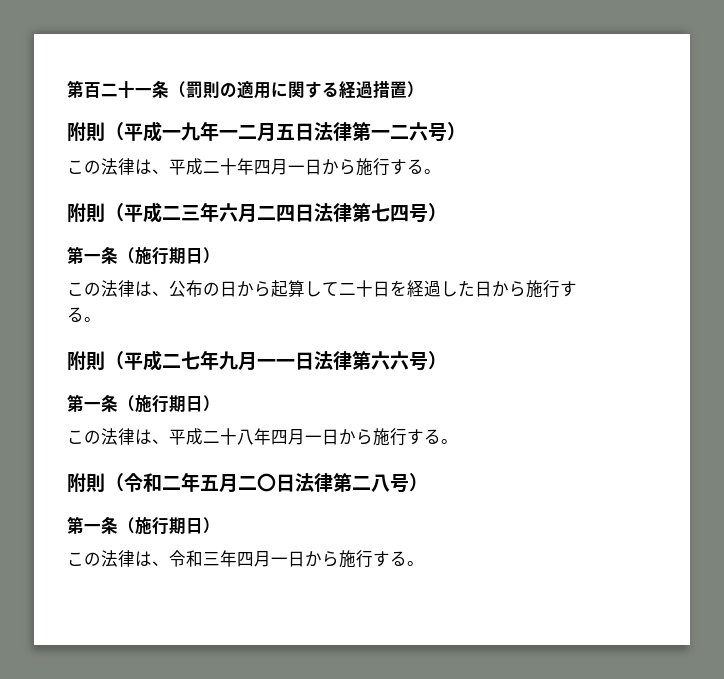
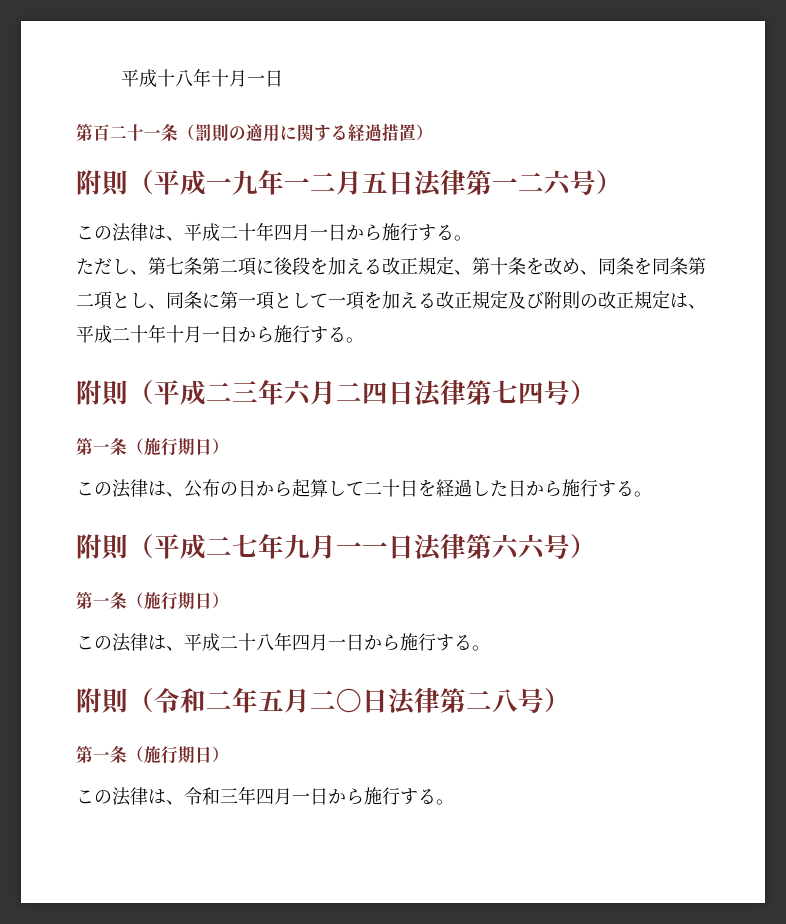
(67, 89) none -> [121,68,284,87] 平成十八年十月一日 //
(441, 171) none -> [76,256,706,276] [76,290,706,310] [76,324,364,343] // ただし、第七条第二項に後段を加える改正規定、第十条を改め、同条を同条第二項とし、同条に第一項として一項を加える改正規定及び附則の改正規定は、平成二十年十月一日から施行する。

